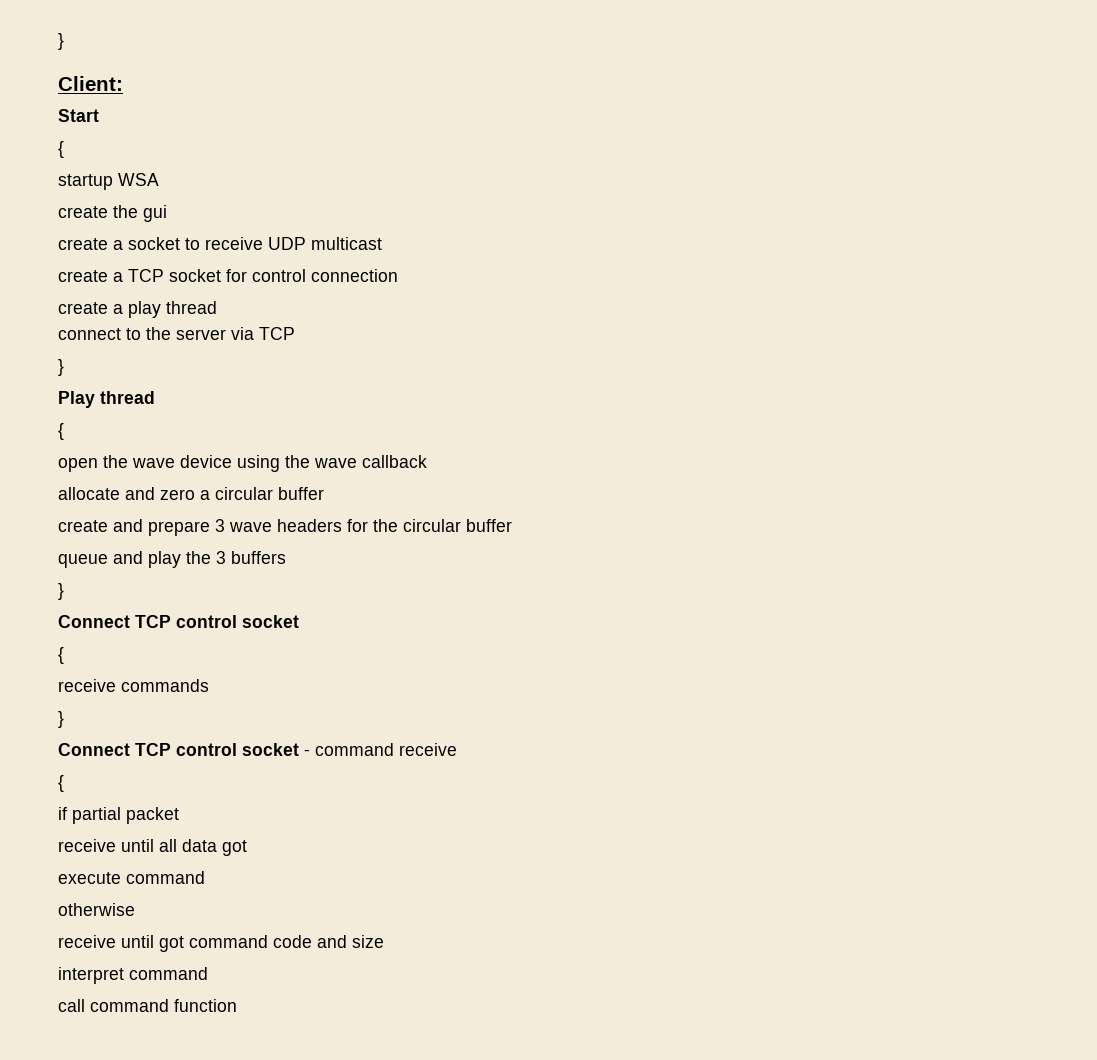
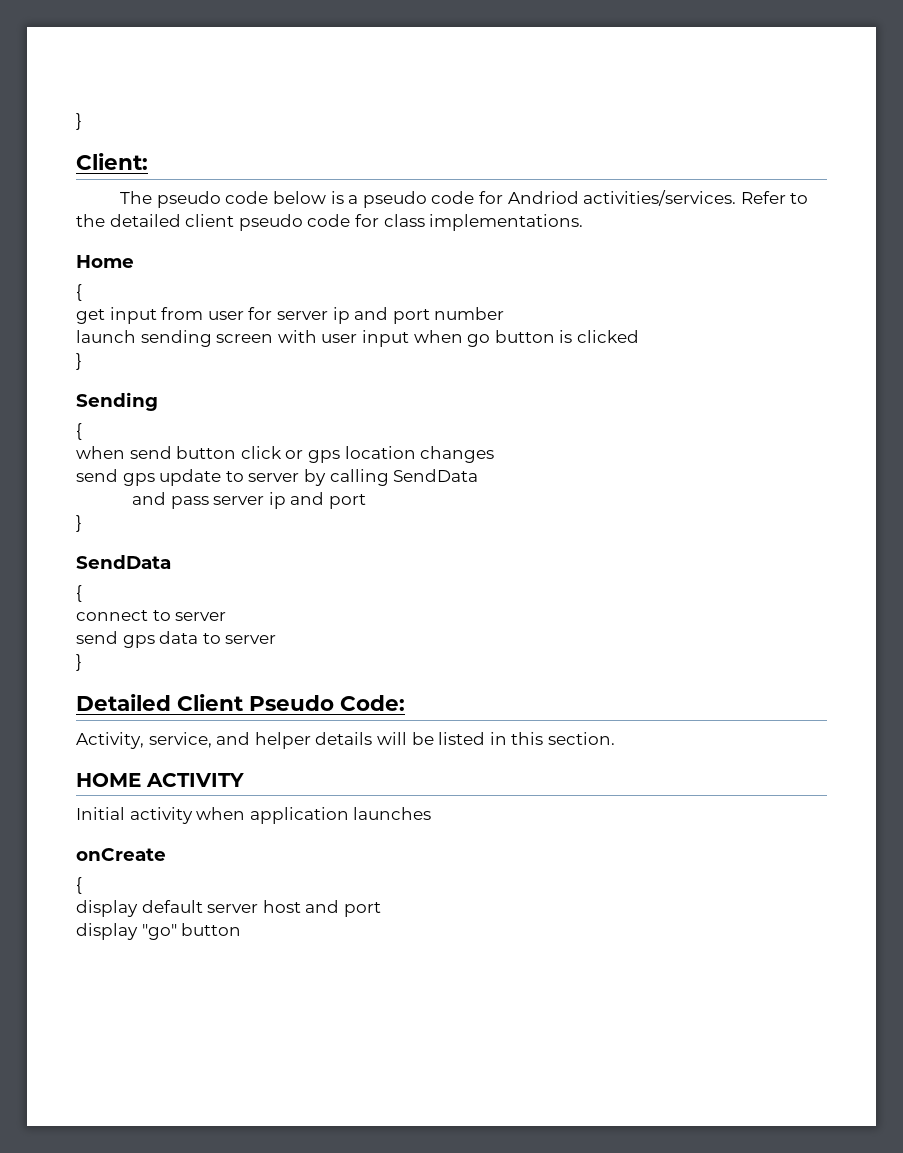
[58,109,99,122] [58,141,64,158] [58,173,159,190] [58,205,167,222] [58,237,382,250] [58,269,398,282] [58,301,217,318] Start // { // startup WSA // create the gui // create a socket to receive UDP multicast // create a TCP socket for control connection // create a play thread -> [120,190,809,208] [76,214,584,231] [76,255,134,268] [76,284,82,301] [76,307,505,324] [76,330,639,347] [76,353,82,370] [76,392,158,411] [76,423,82,440] [76,446,495,463] [76,469,479,486] [131,492,366,509] [76,515,82,532] [76,555,171,569] [76,585,82,602] The pseudo code below is a pseudo code for Andriod activities/services. Refer to the detailed client pseudo code for class implementations. // Home // { // get input from user for server ip and port number // launch sending screen with user input when go button is clicked // } // Sending // { // when send button click or gps location changes // send gps update to server by calling SendData // and pass server ip and port // } // SendData // {
[146,327,295,340] [58,359,64,376] [58,391,155,408] [58,423,64,440] [58,455,427,472] [58,487,324,500] [58,519,512,536] [58,551,286,568] [58,583,64,600] [58,615,299,628] [58,647,64,664] [58,679,209,692] [58,711,64,728] [58,743,457,756] [58,775,64,792] [58,807,179,824] [58,839,247,856] [58,871,205,884] [58,903,135,916] [58,935,384,952] [58,967,208,984] [58,999,237,1012] the server via TCP // } // Play thread // { // open the wave device using the wave callback // allocate and zero a circular buffer // create and prepare 3 wave headers for the circular buffer // queue and play the 3 buffers // } // Connect TCP control socket // { // receive commands // } // Connect TCP control socket - command receive // { // if partial packet // receive until all data got // execute command // otherwise // receive until got command code and size // interpret command // call command function -> [175,612,227,621] [76,631,277,648] [76,654,82,671] [76,694,405,711] [76,732,615,749] [76,773,244,787] [76,807,432,824] [76,848,166,861] [76,877,82,894] [76,900,381,917] [76,923,242,940] server // send gps data to server // } // Detailed Client Pseudo Code: // Activity, service, and helper details will be listed in this section. // HOME ACTIVITY // Initial activity when application launches // onCreate // { // display default server host and port // display "go" button

